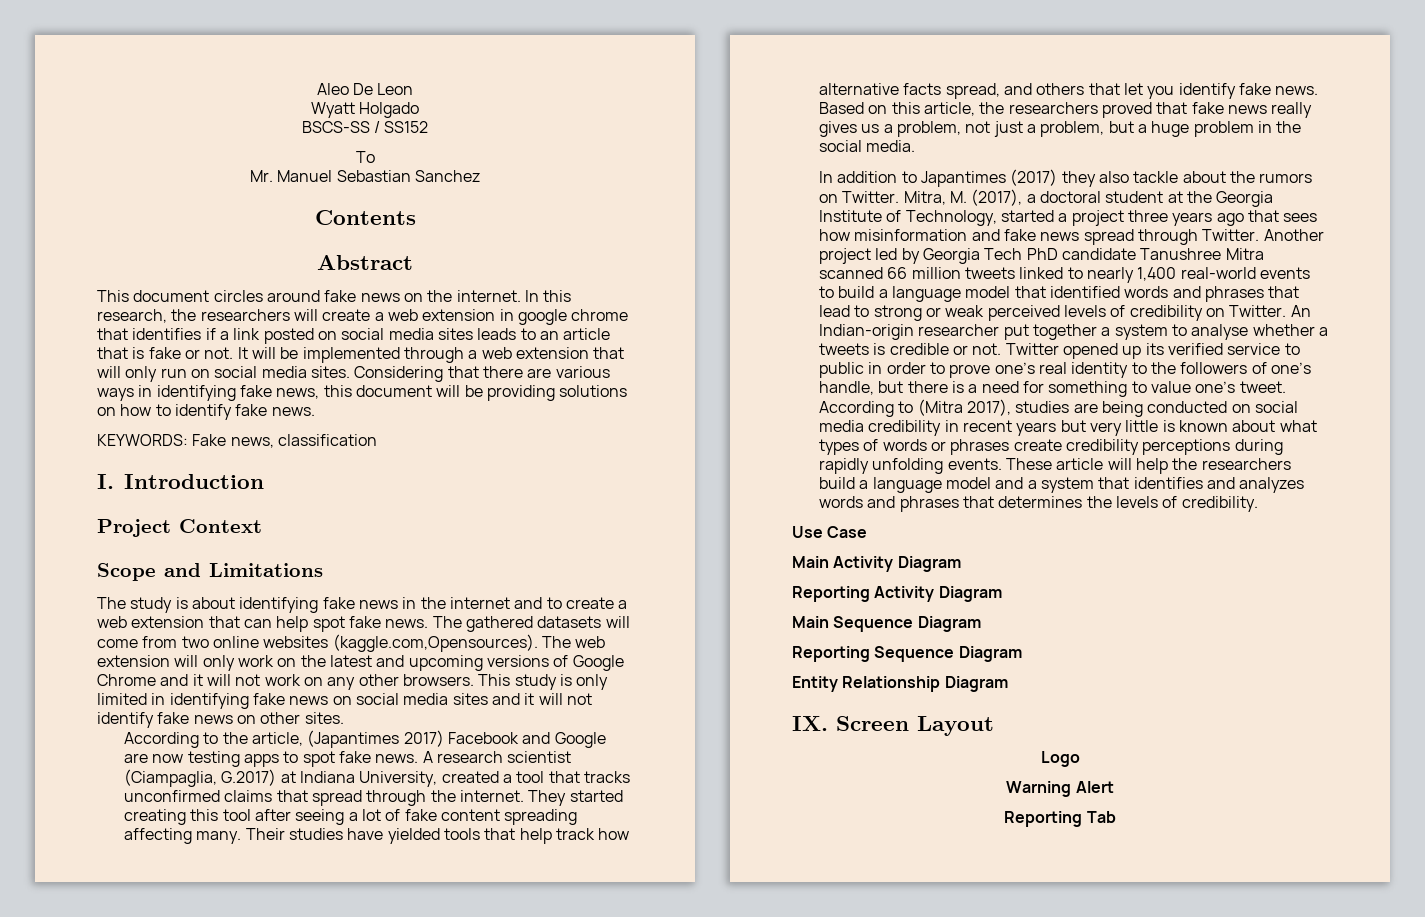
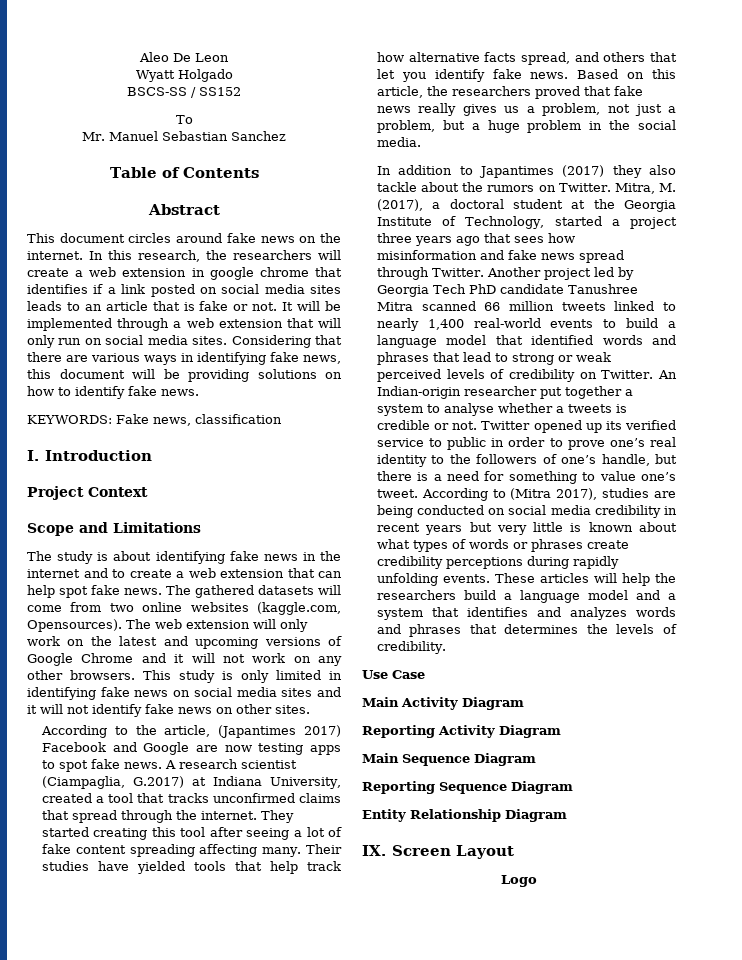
(480, 176) none -> [109,167,180,178] Table of
[332,634,538,652] (kaggle.com,Opensources). -> [257,602,341,615] [27,619,122,632] (kaggle.com, Opensources).
[1056,458,1104,470] article -> [539,573,589,583] articles
[1006,781,1114,797] [1004,811,1116,827] // Warning Alert // Reporting Tab -> (537, 881) none

